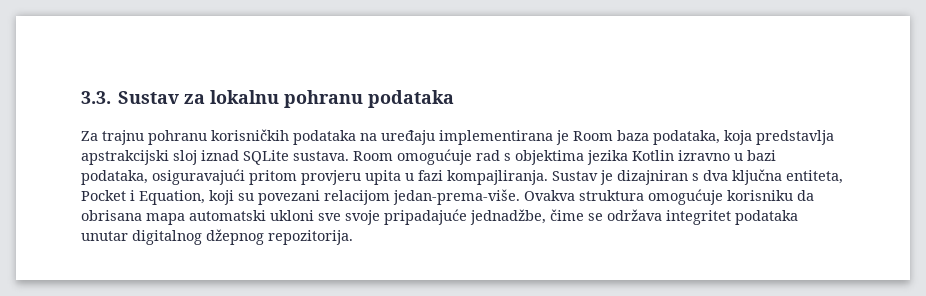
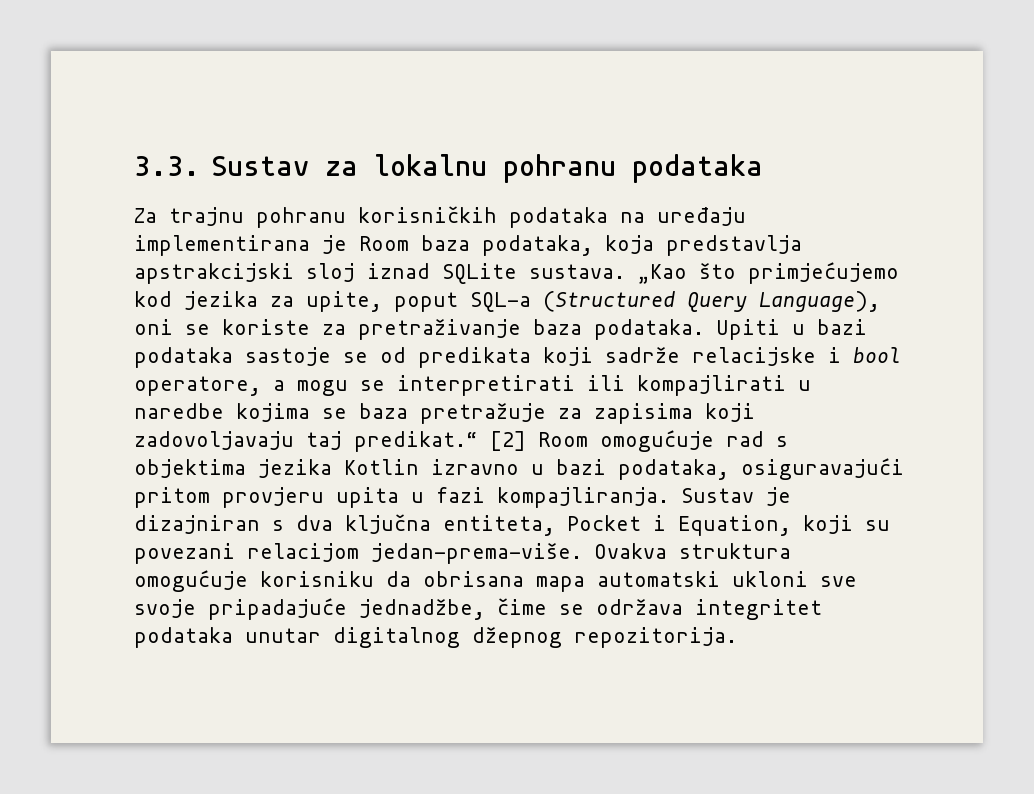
(349, 156) none -> [637,262,899,284] [134,291,880,312] [134,318,867,340] [134,346,901,368] [134,375,811,396] [134,402,755,424] [134,431,526,452] „Kao što primjećujemo kod jezika za upite, poput SQL-a (Structured Query Language), oni se koriste za pretraživanje baza podataka. Upiti u bazi podataka sastoje se od predikata koji sadrže relacijske i bool operatore, a mogu se interpretirati ili kompajlirati u naredbe kojima se baza pretražuje za zapisima koji zadovoljavaju taj predikat.“ [2]

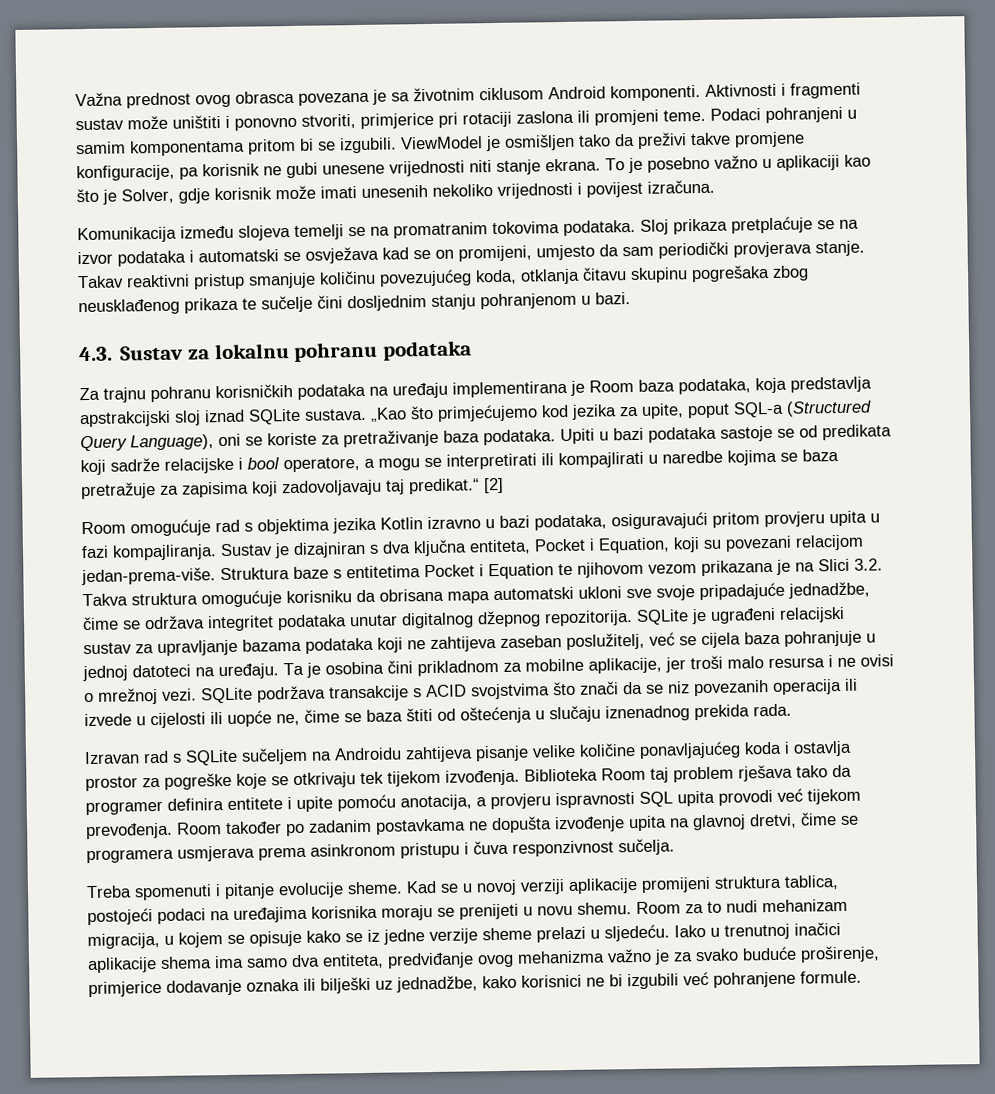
[134,156,200,176] 3.3. -> [75,82,861,109] [75,106,857,131] [76,131,805,157] [76,154,871,182] [76,179,715,205] [77,216,859,244] [77,240,865,267] [77,264,809,290] [78,292,631,316] [79,346,113,362] Važna prednost ovog obrasca povezana je sa životnim ciklusom Android komponenti. Aktivnosti i fragmenti sustav može uništiti i ponovno stvoriti, primjerice pri rotaciji zaslona ili promjeni teme. Podaci pohranjeni u samim komponentama pritom bi se izgubili. ViewModel je osmišljen tako da preživi takve promjene konfiguracije, pa korisnik ne gubi unesene vrijednosti niti stanje ekrana. To je posebno važno u aplikaciji kao što je Solver, gdje korisnik može imati unesenih nekoliko vrijednosti i povijest izračuna. // Komunikacija između slojeva temelji se na promatranim tokovima podataka. Sloj prikaza pretplaćuje se na izvor podataka i automatski se osvježava kad se on promijeni, umjesto da sam periodički provjerava stanje. Takav reaktivni pristup smanjuje količinu povezujućeg koda, otklanja čitavu skupinu pogrešaka zbog neusklađenog prikaza te sučelje čini dosljednim stanju pohranjenom u bazi. // 4.3.
(526, 441) none -> (504, 485) //
[594,543,667,559] Ovakva -> [220,558,883,581] [82,593,128,607] Struktura baze s entitetima Pocket i Equation te njihovom vezom prikazana je na Slici 3.2. Takva
(737, 637) none -> [636,606,845,625] [83,630,876,656] [82,654,894,682] [84,678,858,705] [84,703,792,729] [84,740,852,766] [85,764,852,792] [85,788,861,816] [86,812,859,840] [86,838,675,864] [86,875,839,901] [87,898,848,926] [87,922,841,950] [87,945,880,974] [88,970,862,998] SQLite je ugrađeni relacijski sustav za upravljanje bazama podataka koji ne zahtijeva zaseban poslužitelj, već se cijela baza pohranjuje u jednoj datoteci na uređaju. Ta je osobina čini prikladnom za mobilne aplikacije, jer troši malo resursa i ne ovisi o mrežnoj vezi. SQLite podržava transakcije s ACID svojstvima što znači da se niz povezanih operacija ili izvede u cijelosti ili uopće ne, čime se baza štiti od oštećenja u slučaju iznenadnog prekida rada. // Izravan rad s SQLite sučeljem na Androidu zahtijeva pisanje velike količine ponavljajućeg koda i ostavlja prostor za pogreške koje se otkrivaju tek tijekom izvođenja. Biblioteka Room taj problem rješava tako da programer definira entitete i upite pomoću anotacija, a provjeru ispravnosti SQL upita provodi već tijekom prevođenja. Room također po zadanim postavkama ne dopušta izvođenje upita na glavnoj dretvi, čime se programera usmjerava prema asinkronom pristupu i čuva responzivnost sučelja. // Treba spomenuti i pitanje evolucije sheme. Kad se u novoj verziji aplikacije promijeni struktura tablica, postojeći podaci na uređajima korisnika moraju se prenijeti u novu shemu. Room za to nudi mehanizam migracija, u kojem se opisuje kako se iz jedne verzije sheme prelazi u sljedeću. Iako u trenutnoj inačici aplikacije shema ima samo dva entiteta, predviđanje ovog mehanizma važno je za svako buduće proširenje, primjerice dodavanje oznaka ili bilješki uz jednadžbe, kako korisnici ne bi izgubili već pohranjene formule.

